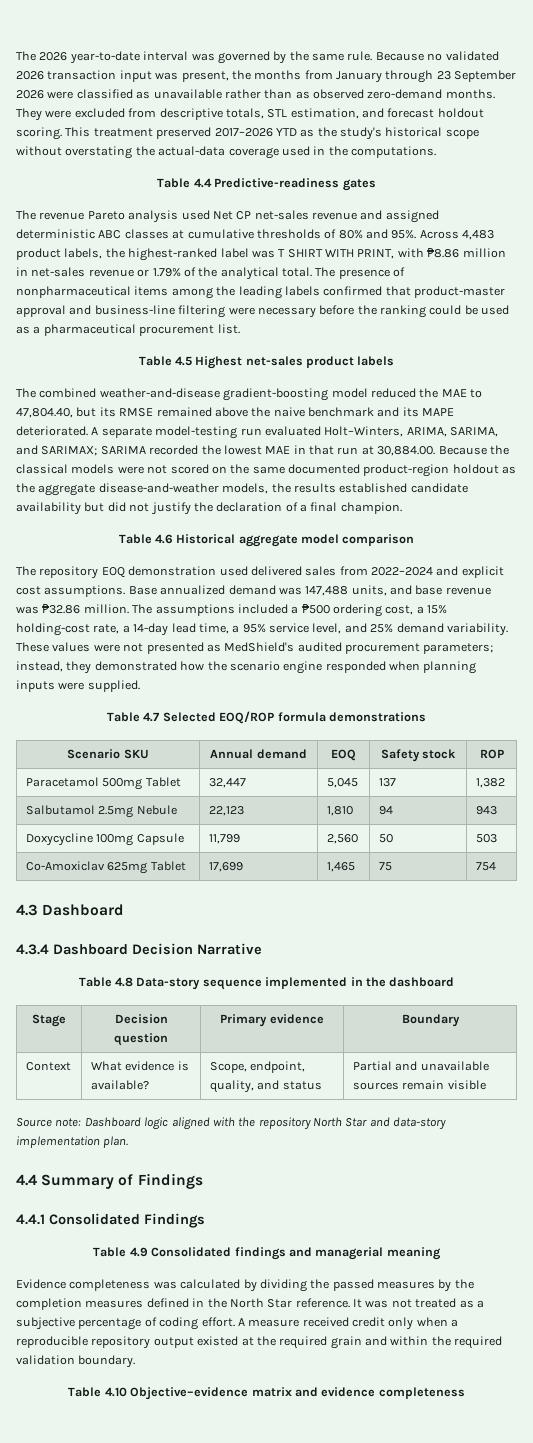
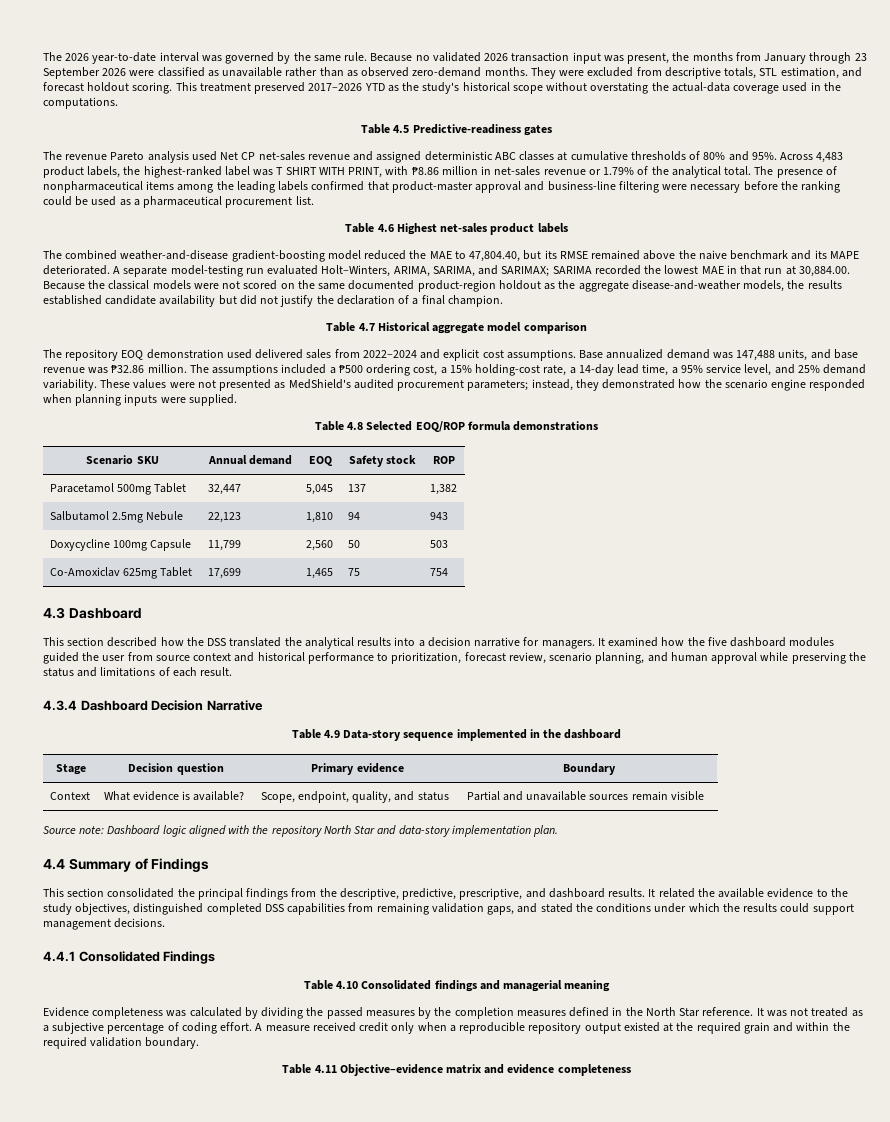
[193,178,212,188] 4.4 -> [393,125,410,133] 4.5
[174,356,192,366] 4.5 -> [377,224,394,232] 4.6
[154,534,173,544] 4.6 -> [358,323,375,331] 4.7
[143,712,160,722] 4.7 -> [347,422,364,430] 4.8
(125, 910) none -> [43,637,835,649] [43,652,866,664] [43,667,233,677] // This section described how the DSS translated the analytical results into a decision narrative for managers. It examined how the five dashboard modules guided the user from source context and historical performance to prioritization, forecast review, scenario planning, and human approval while preserving the status and limitations of each result.
[115,977,134,987] 4.8 -> [323,730,340,738] 4.9
(203, 1181) none -> [43,888,848,900] [43,903,854,915] [43,918,166,930] // This section consolidated the principal findings from the descriptive, predictive, prescriptive, and dashboard results. It related the available evidence to the study objectives, distinguished completed DSS capabilities from remaining validation gaps, and stated the conditions under which the results could support management decisions.
[129,1247,148,1257] 4.9 -> [336,981,359,989] 4.10
[104,1387,127,1397] 4.10 -> [314,1065,337,1073] 4.11

